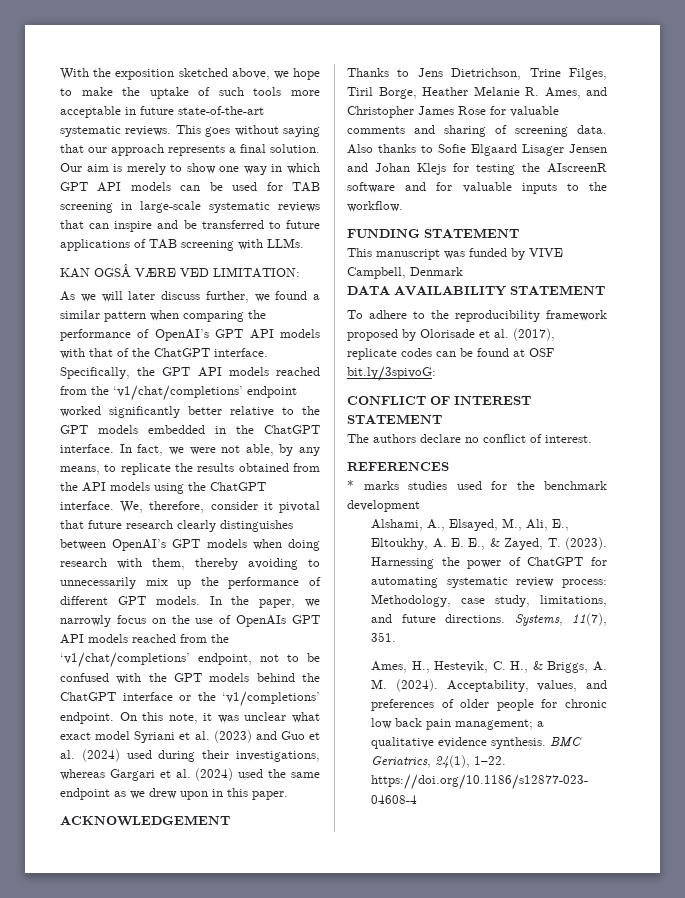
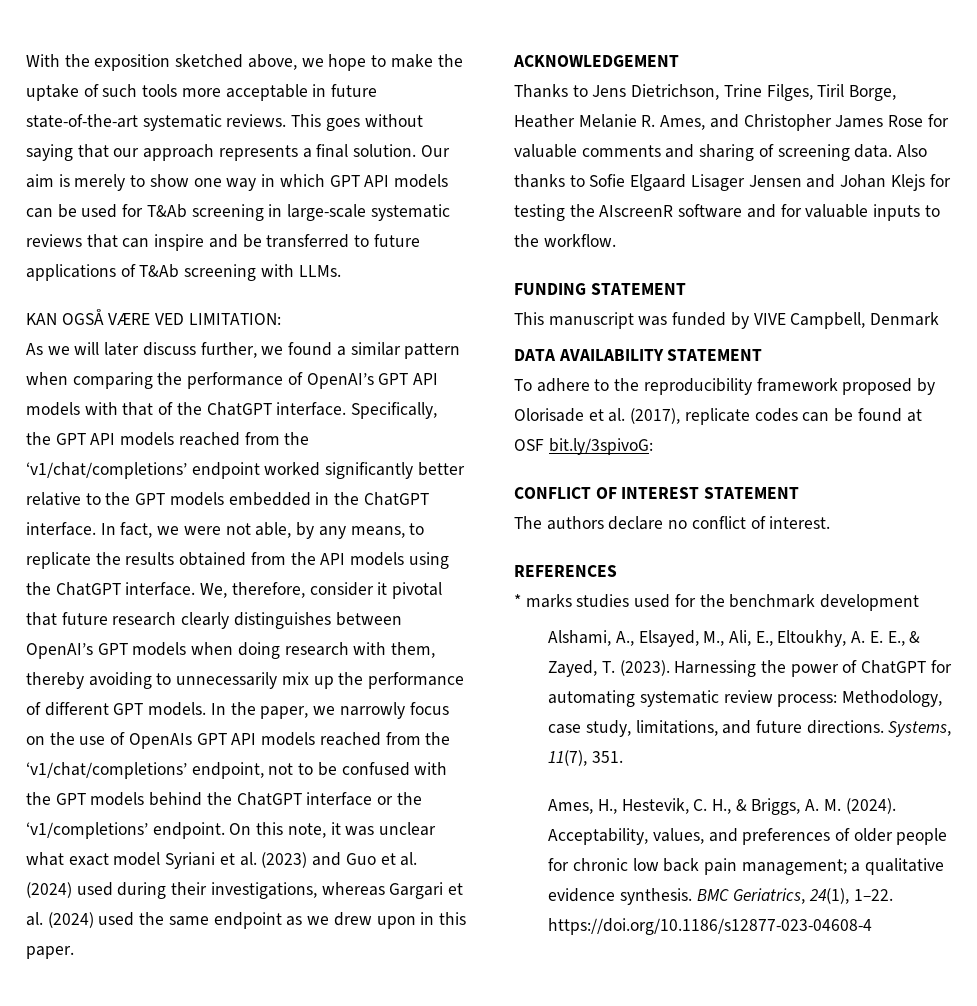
[291,182,320,192] TAB -> [146,204,187,218] T&Ab
[149,239,177,249] TAB -> [139,264,180,278] T&Ab

